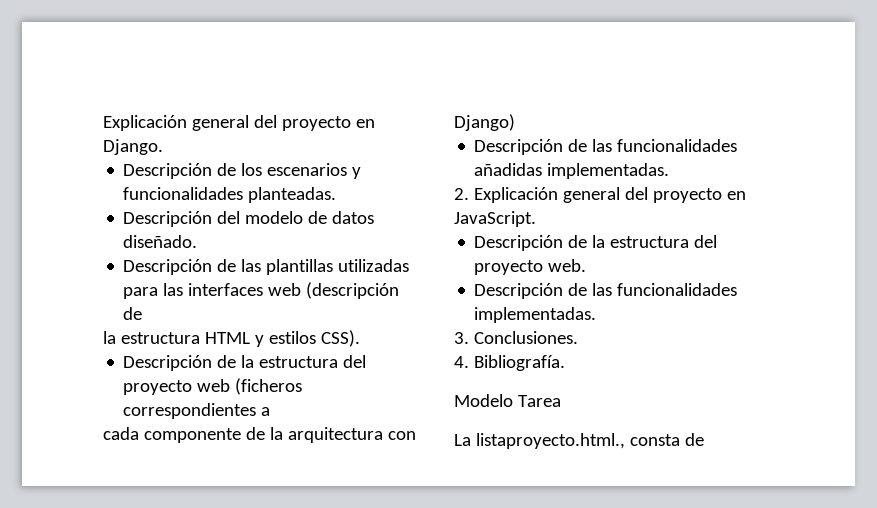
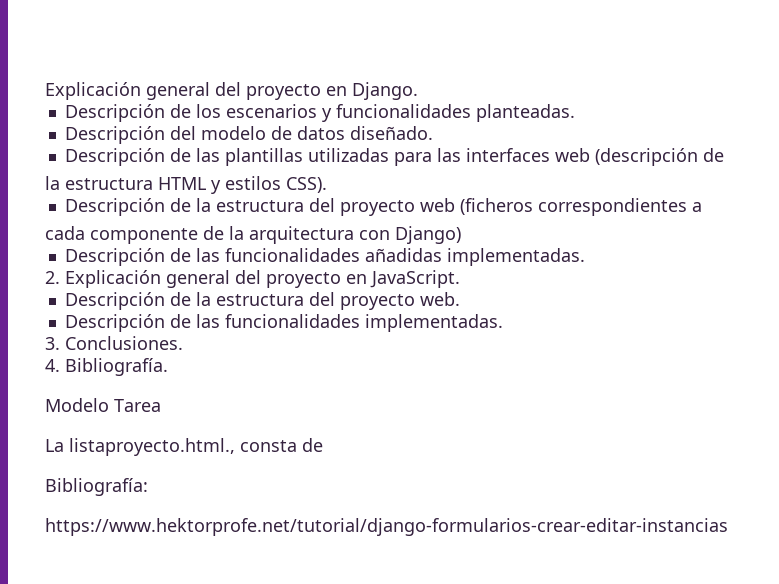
(704, 439) none -> [45,478,148,496] [45,518,728,536] // Bibliografía: // https://www.hektorprofe.net/tutorial/django-formularios-crear-editar-instancias

